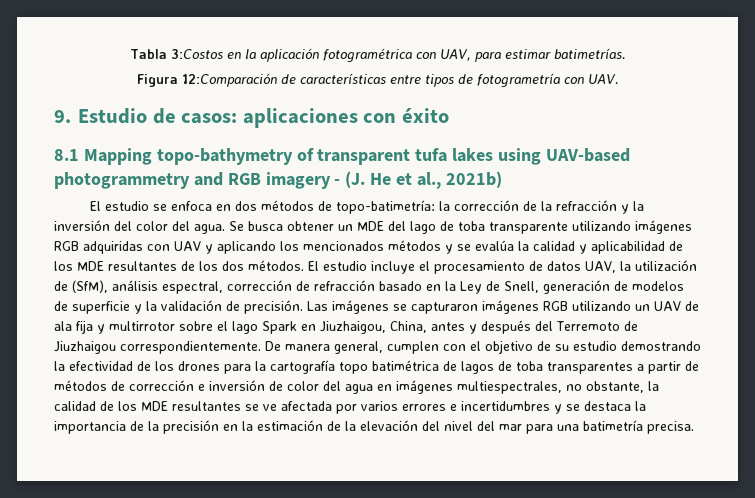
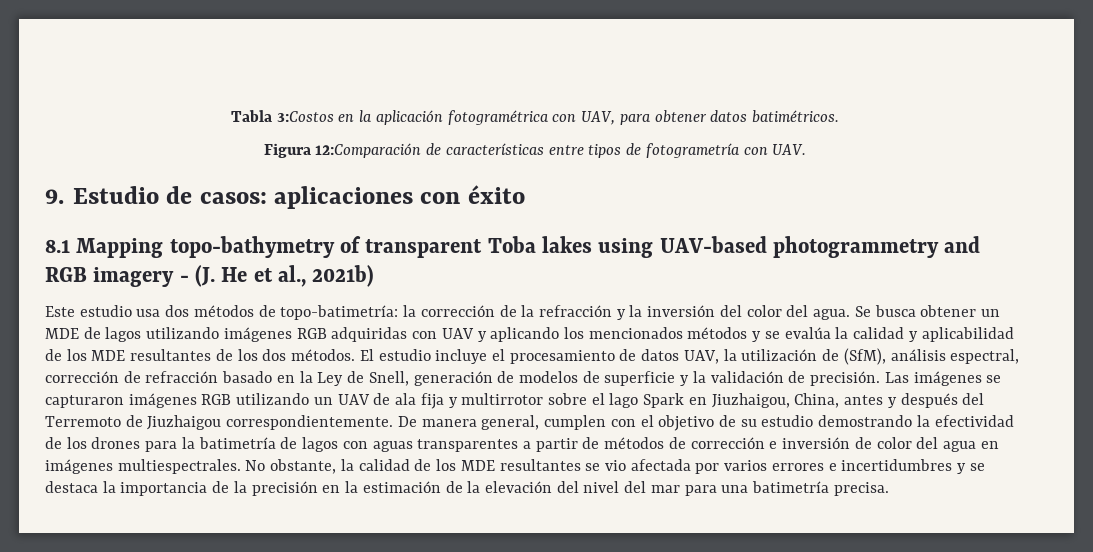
[504,48,626,60] estimar batimetrías. -> [654,110,839,123] obtener datos batimétricos.
[415,148,448,162] tufa -> [487,236,536,253] Toba
[90,201,232,211] El estudio se enfoca en -> [45,305,161,317] Este estudio usa
[388,221,568,234] del lago de toba transparente -> [83,327,142,342] de lagos
[270,360,543,374] cartografía topo batimétrica de lagos de toba -> [198,437,413,452] batimetría de lagos con aguas
[457,381,582,394] multiespectrales, no -> [117,459,266,474] multiespectrales. No
[263,404,277,411] ve -> [604,460,626,471] vio

